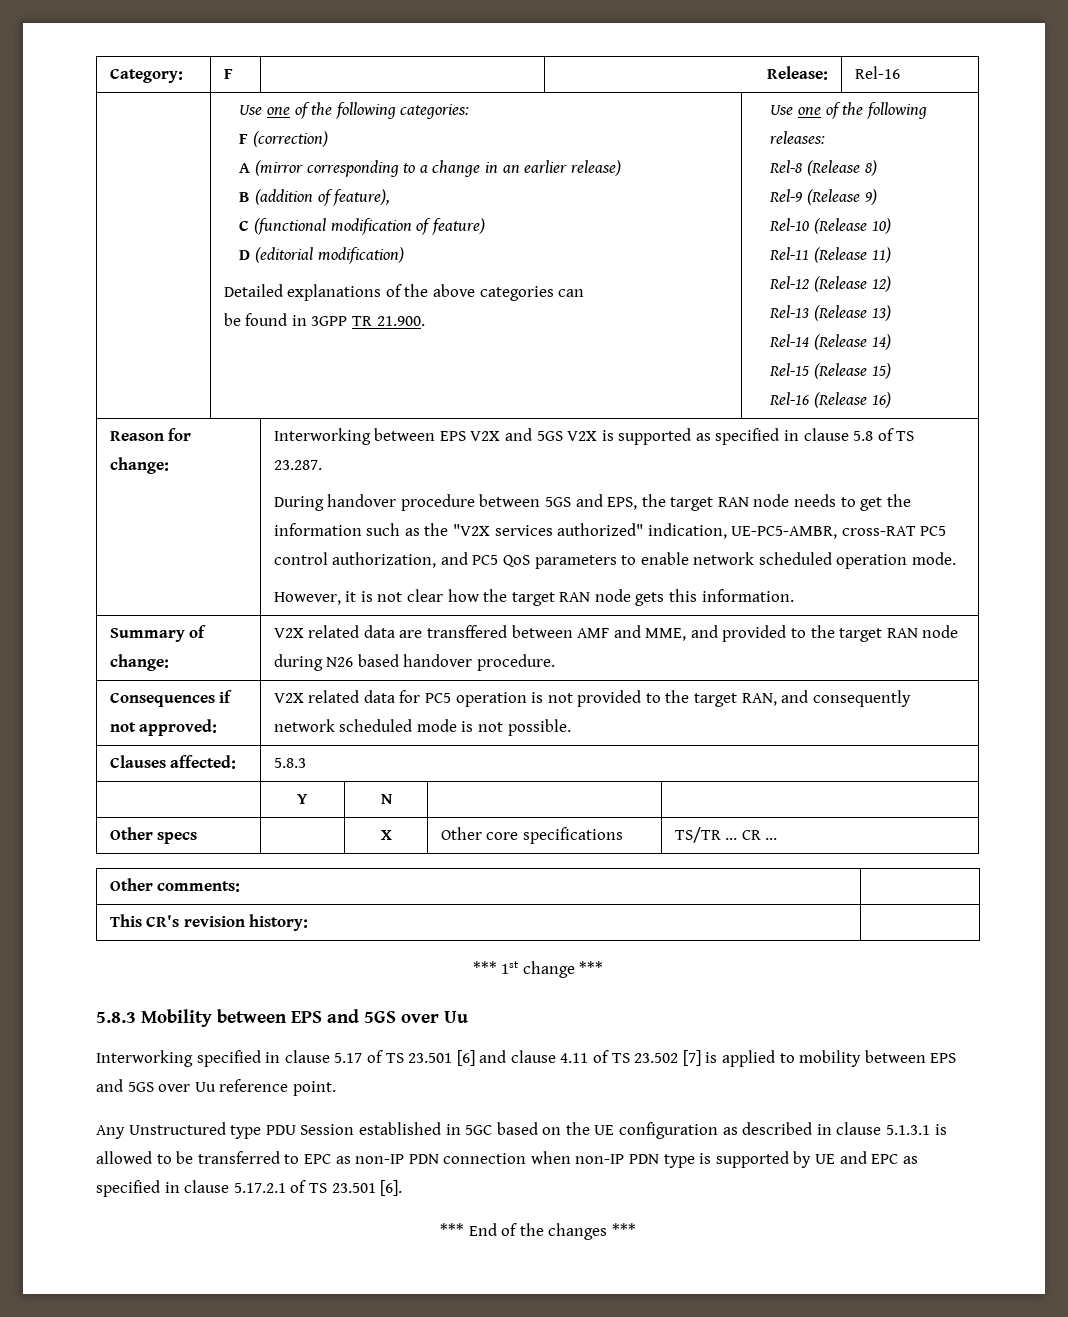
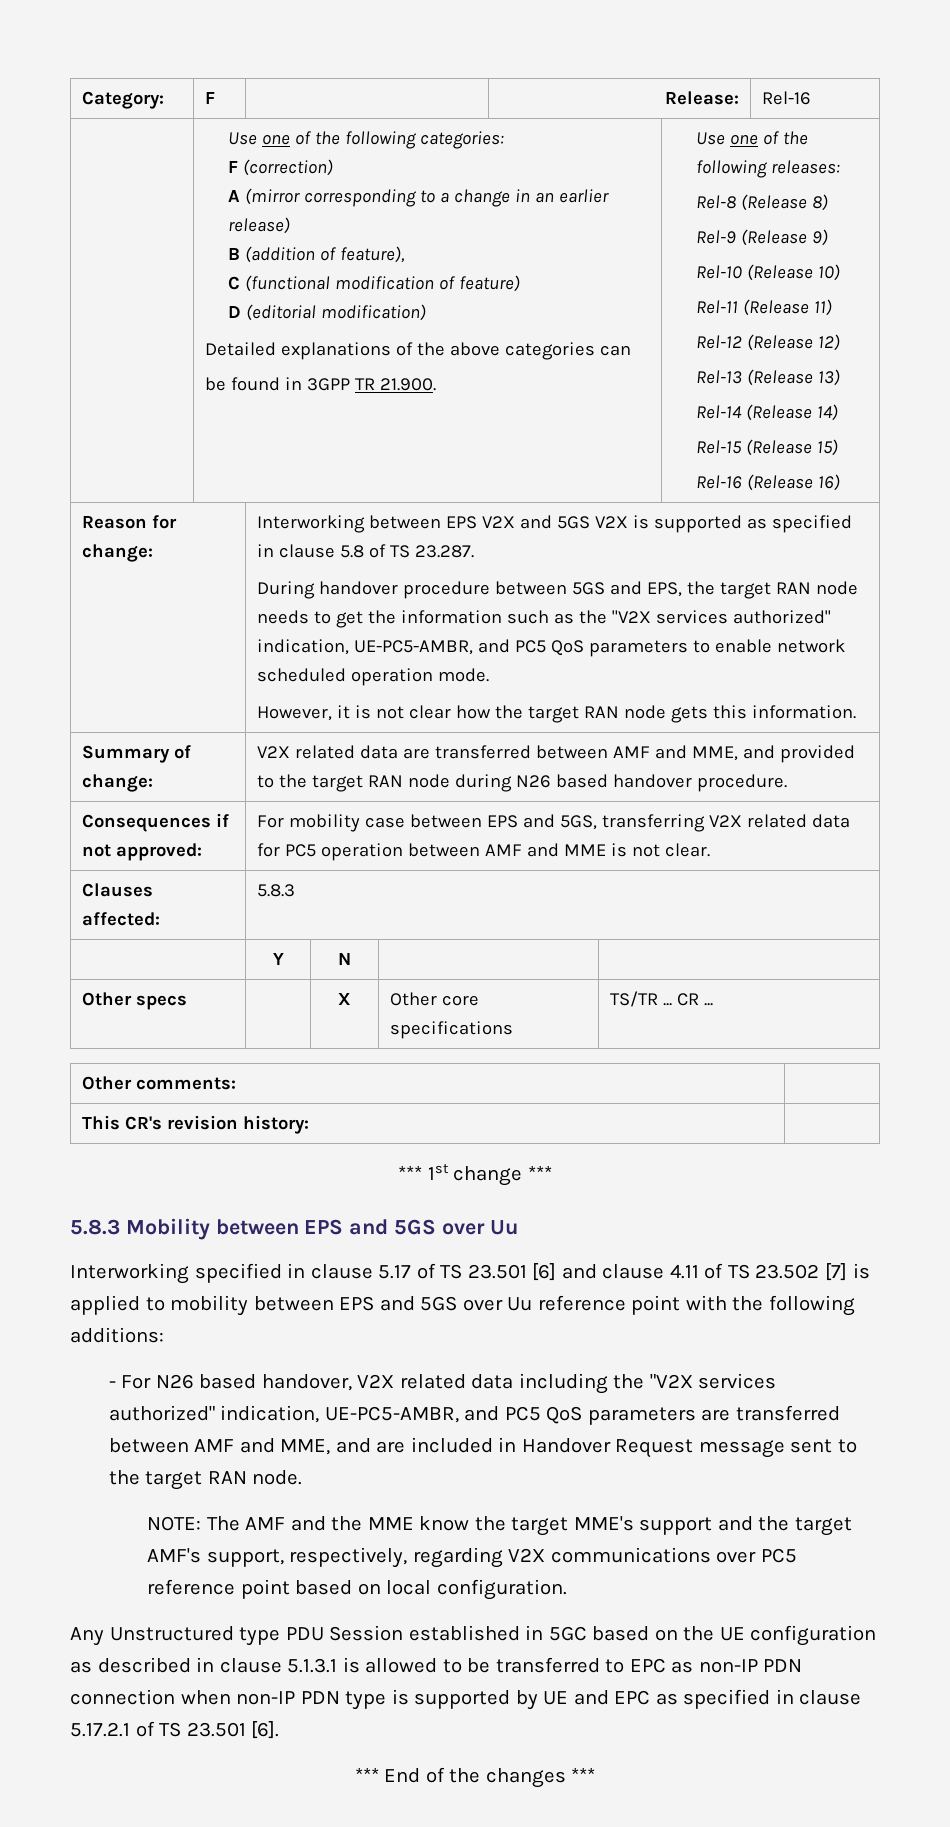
[841,526,947,536] [273,552,437,568] cross-RAT PC5 control authorization, -> (473, 647) none
[426,625,507,638] transffered -> [434,745,531,759] transferred
(218, 727) none -> [256,814,705,832] For mobility case between EPS and 5GS, transferring
[531,690,911,707] [273,719,571,736] is not provided to the target RAN, and consequently network scheduled mode is not possible. -> [407,843,710,857] between AMF and MME is not clear.
[292,1081,336,1096] point. -> [631,1295,855,1316] [70,1327,164,1343] [108,1373,777,1394] [108,1405,840,1425] [108,1437,857,1458] [108,1470,303,1490] [147,1516,853,1536] [147,1547,797,1568] [147,1579,567,1600] point with the following additions: // - For N26 based handover, V2X related data including the "V2X services authorized" indication, UE-PC5-AMBR, and PC5 QoS parameters are transferred between AMF and MME, and are included in Handover Request message sent to the target RAN node. // NOTE: The AMF and the MME know the target MME's support and the target AMF's support, respectively, regarding V2X communications over PC5 reference point based on local configuration.

